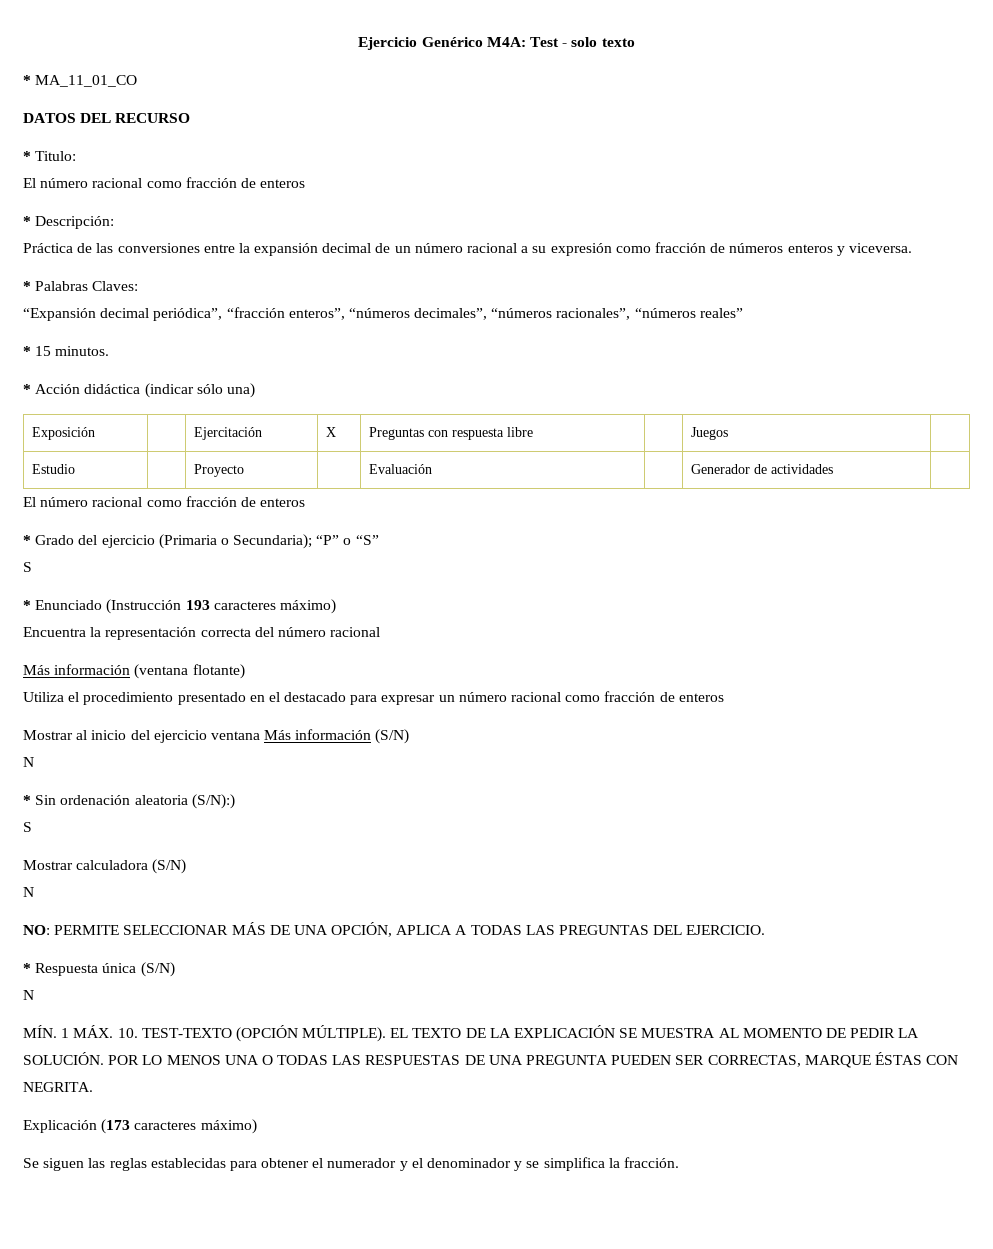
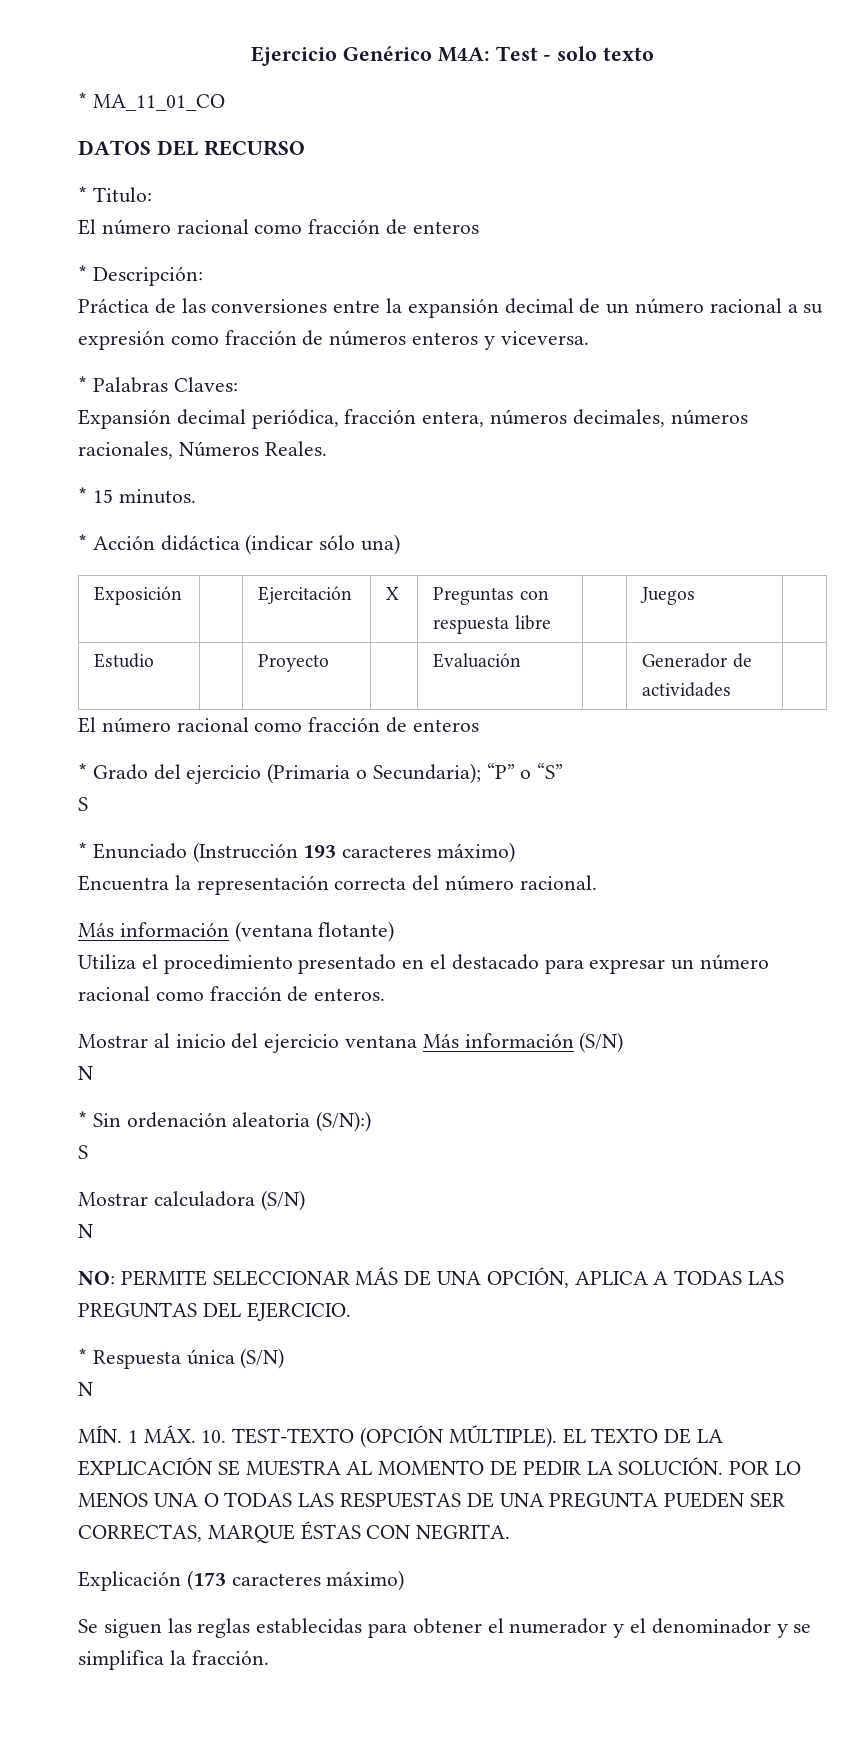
[23,307,743,321] “Expansión decimal periódica”, “fracción enteros”, “números decimales”, “números racionales”, “números reales” -> [78,409,748,429] [78,441,327,459] Expansión decimal periódica, fracción entera, números decimales, números racionales, Números Reales.
[330,627,381,637] racional -> [519,875,597,890] racional.
[678,693,724,702] enteros -> [314,988,386,1001] enteros.

